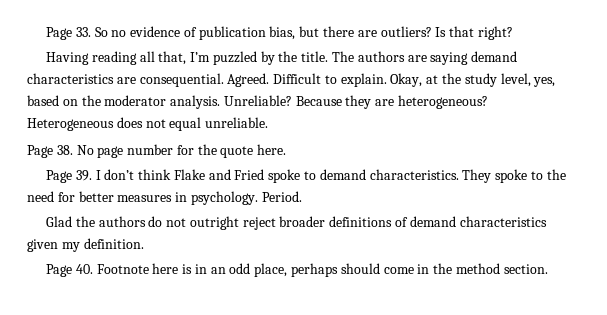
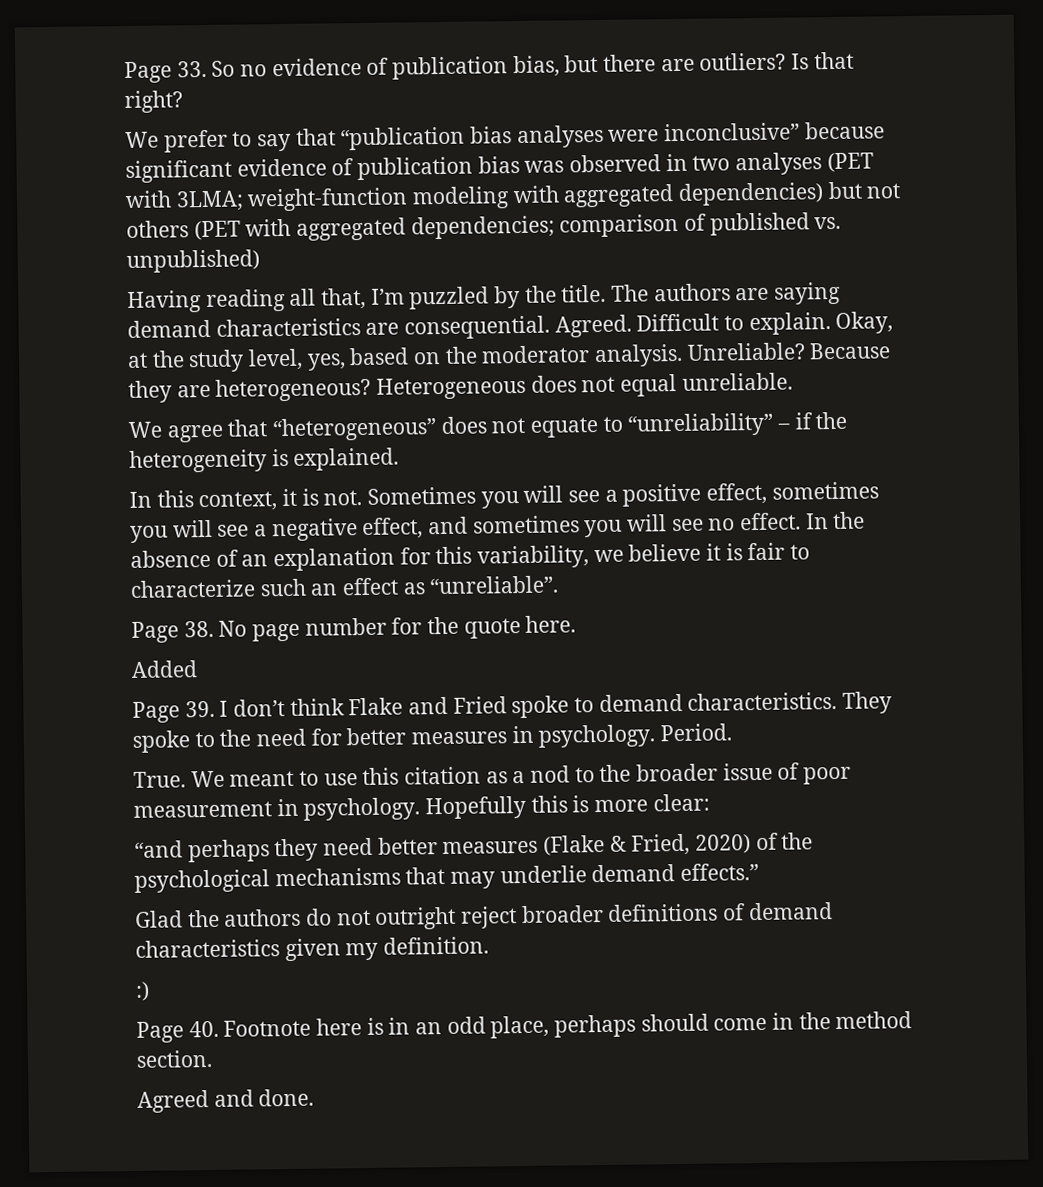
(513, 33) none -> [125,121,885,153] [125,152,874,184] [125,181,901,212] [126,212,842,241] [126,249,260,274] // We prefer to say that “publication bias analyses were inconclusive” because significant evidence of publication bias was observed in two analyses (PET with 3LMA; weight-function modeling with aggregated dependencies) but not others (PET with aggregated dependencies; comparison of published vs. unpublished)
(269, 122) none -> [128,411,848,443] [129,447,400,473] [129,481,879,512] [130,511,866,543] [130,542,811,572] [130,575,559,598] // We agree that “heterogeneous” does not equate to “unreliability” – if the heterogeneity is explained. // In this context, it is not. Sometimes you will see a positive effect, sometimes you will see a negative effect, and sometimes you will see no effect. In the absence of an explanation for this variability, we believe it is fair to characterize such an effect as “unreliable”.
(287, 149) none -> [131,660,198,678] // Added
(302, 196) none -> [133,762,852,788] [133,793,710,821] [134,832,814,863] [134,862,760,893] // True. We meant to use this citation as a nod to the broader issue of poor measurement in psychology. Hopefully this is more clear: // “and perhaps they need better measures (Flake & Fried, 2020) of the psychological mechanisms that may underlie demand effects.”
(144, 243) none -> [135,981,150,1001] // :)
(548, 269) none -> [137,1088,315,1113] // Agreed and done.

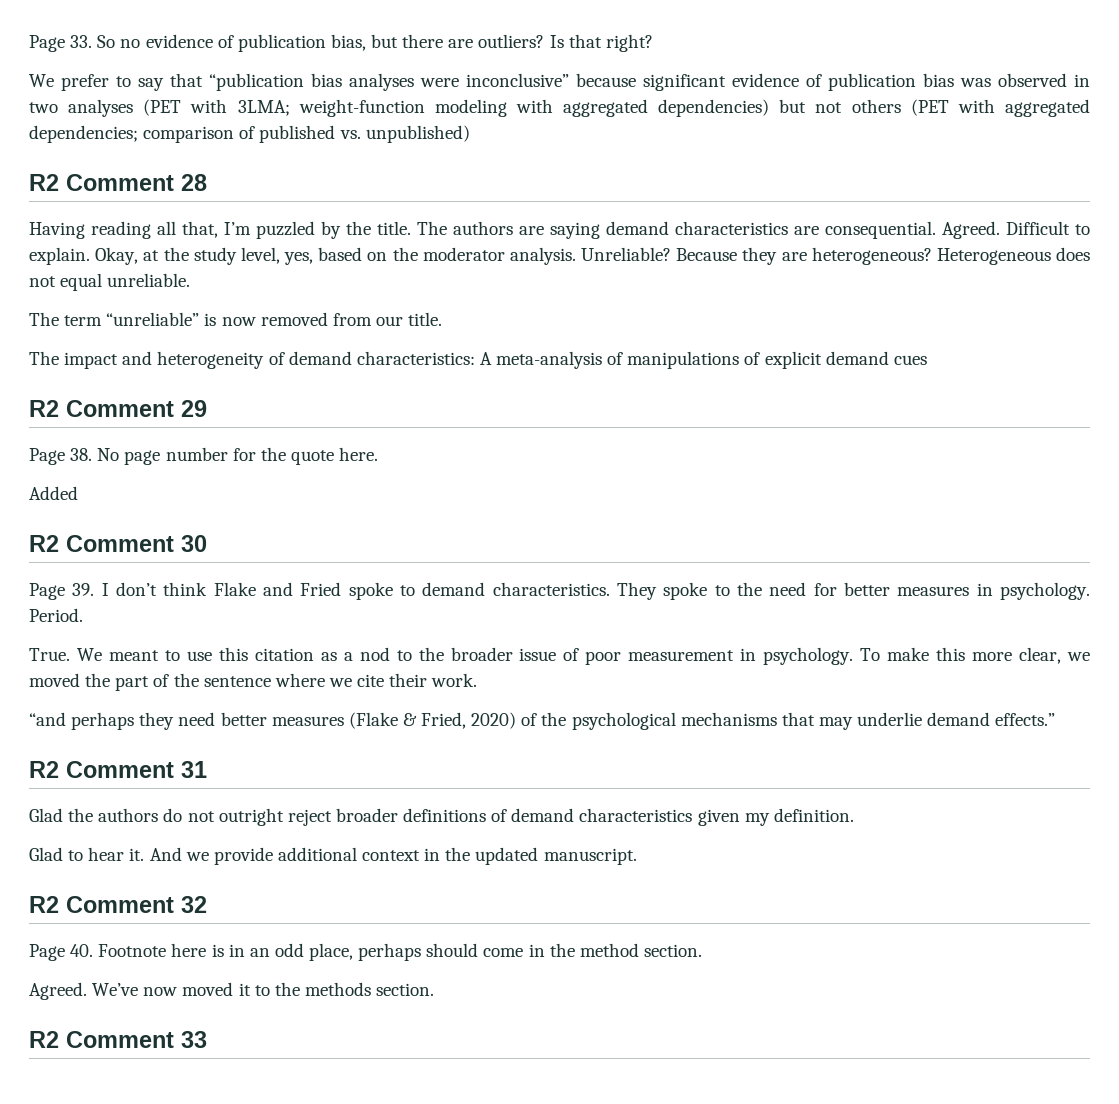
(260, 261) none -> [29,174,207,191] // R2 Comment 28
[128,411,848,443] [129,447,400,473] [129,481,879,512] [130,511,866,543] [130,542,811,572] [130,575,559,598] We agree that “heterogeneous” does not equate to “unreliability” – if the heterogeneity is explained. // In this context, it is not. Sometimes you will see a positive effect, sometimes you will see a negative effect, and sometimes you will see no effect. In the absence of an explanation for this variability, we believe it is fair to characterize such an effect as “unreliable”. -> [29,312,443,326] [29,351,927,369] [29,400,207,417] The term “unreliable” is now removed from our title. // The impact and heterogeneity of demand characteristics: A meta-analysis of manipulations of explicit demand cues // R2 Comment 29
(198, 669) none -> [29,535,207,552] // R2 Comment 30
[425,793,710,820] Hopefully this is more clear: -> [860,647,1091,664] [29,673,478,691] To make this more clear, we moved the part of the sentence where we cite their work.
(760, 871) none -> [29,761,207,778] // R2 Comment 31
[135,981,150,1001] :) -> [29,847,637,865] [29,896,207,913] Glad to hear it. And we provide additional context in the updated manuscript. // R2 Comment 32
[137,1088,315,1113] Agreed and done. -> [29,982,435,1000] [29,1031,207,1048] Agreed. We’ve now moved it to the methods section. // R2 Comment 33

